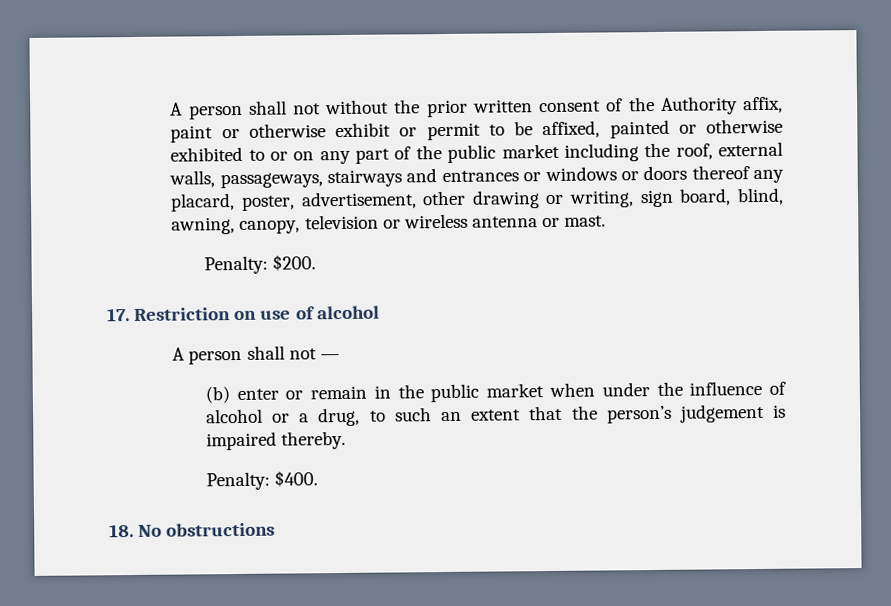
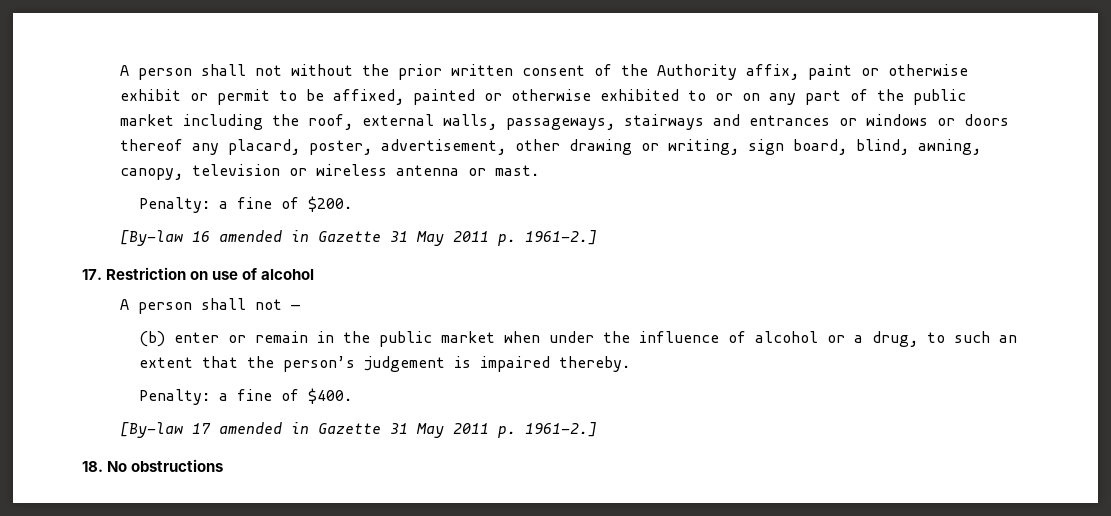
[272,254,317,271] $200. -> [219,196,353,212] [120,230,598,246] a fine of $200. // [By-law 16 amended in Gazette 31 May 2011 p. 1961-2.]
[274,470,319,487] $400. -> [219,388,353,404] [120,422,598,438] a fine of $400. // [By-law 17 amended in Gazette 31 May 2011 p. 1961-2.]

